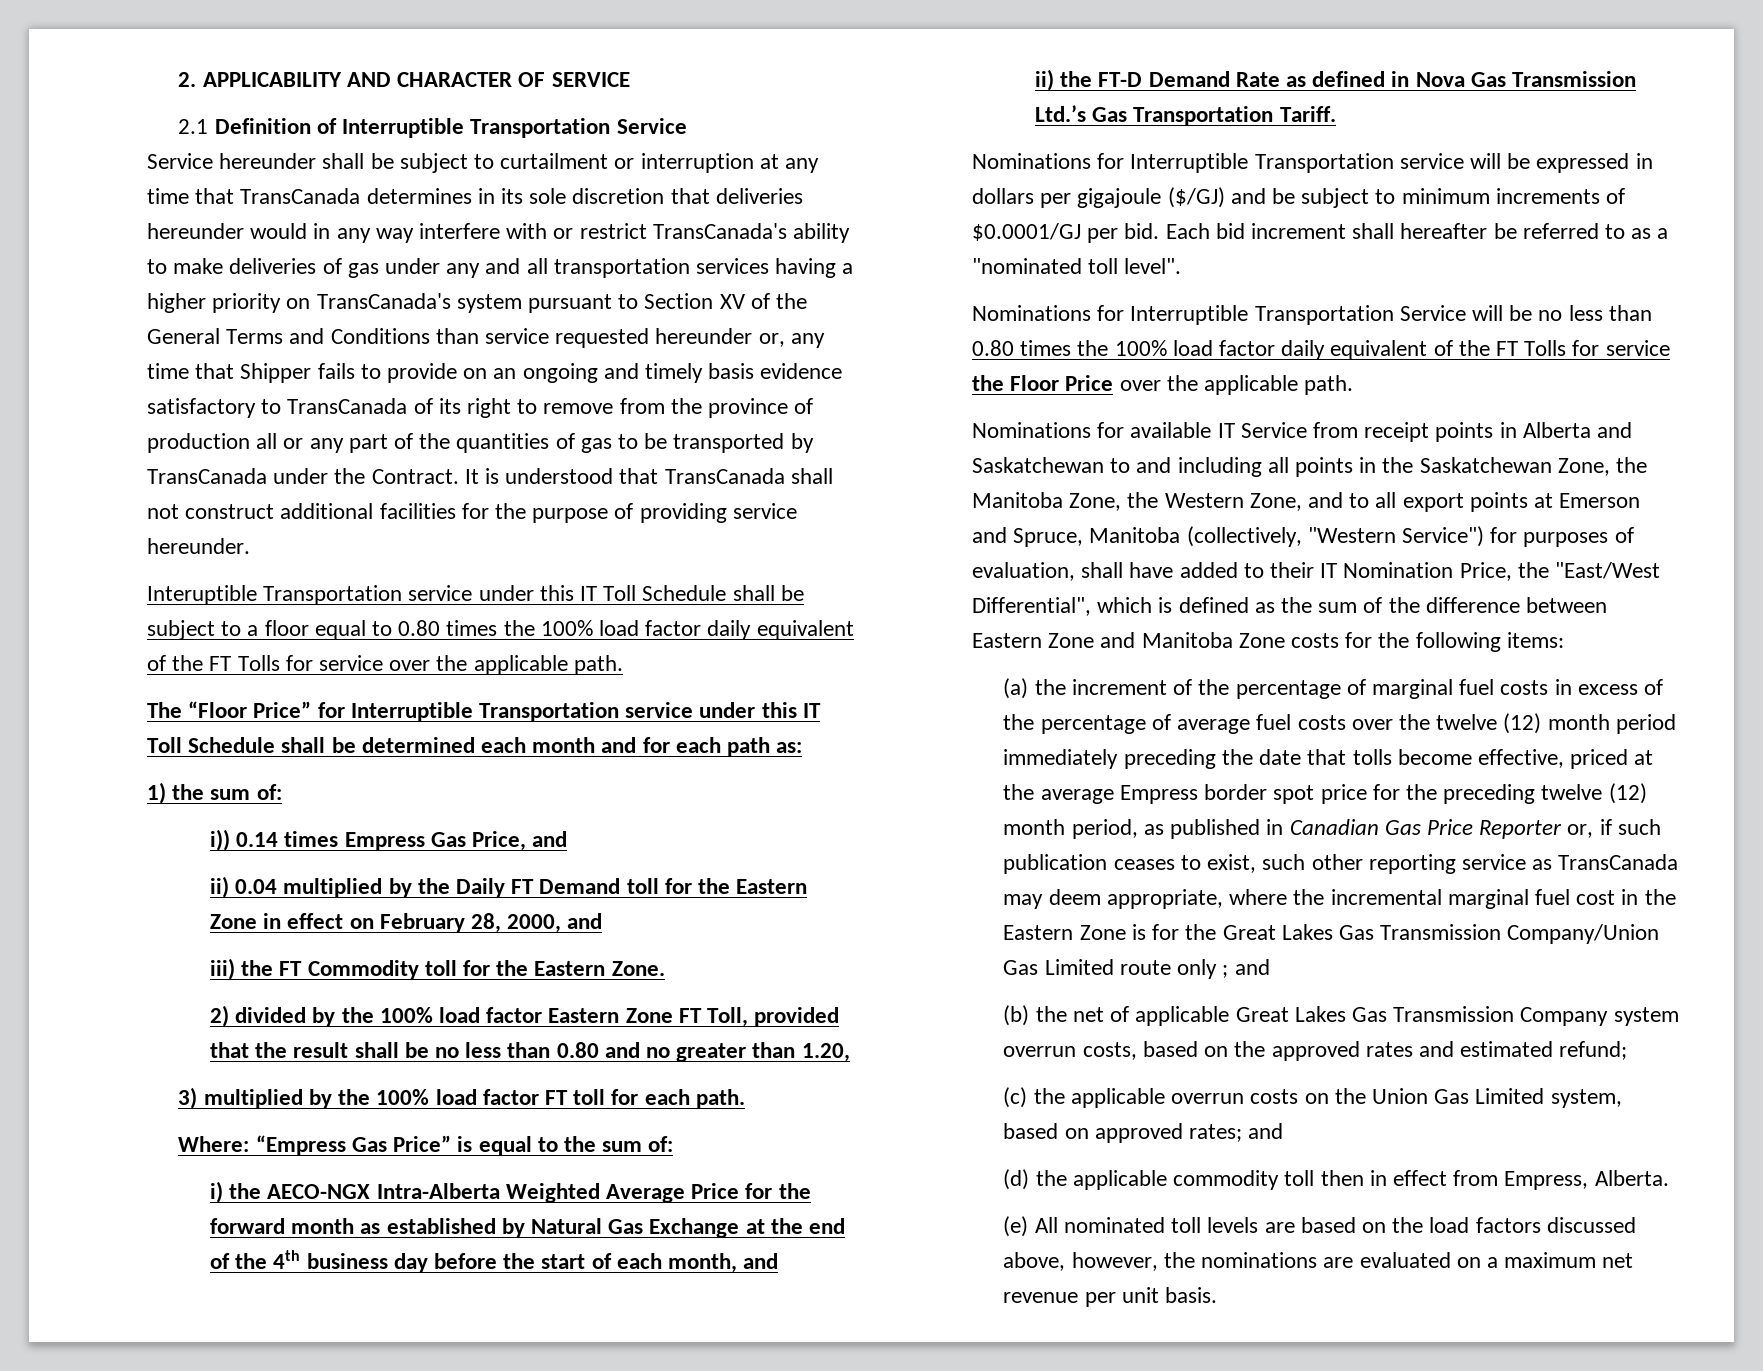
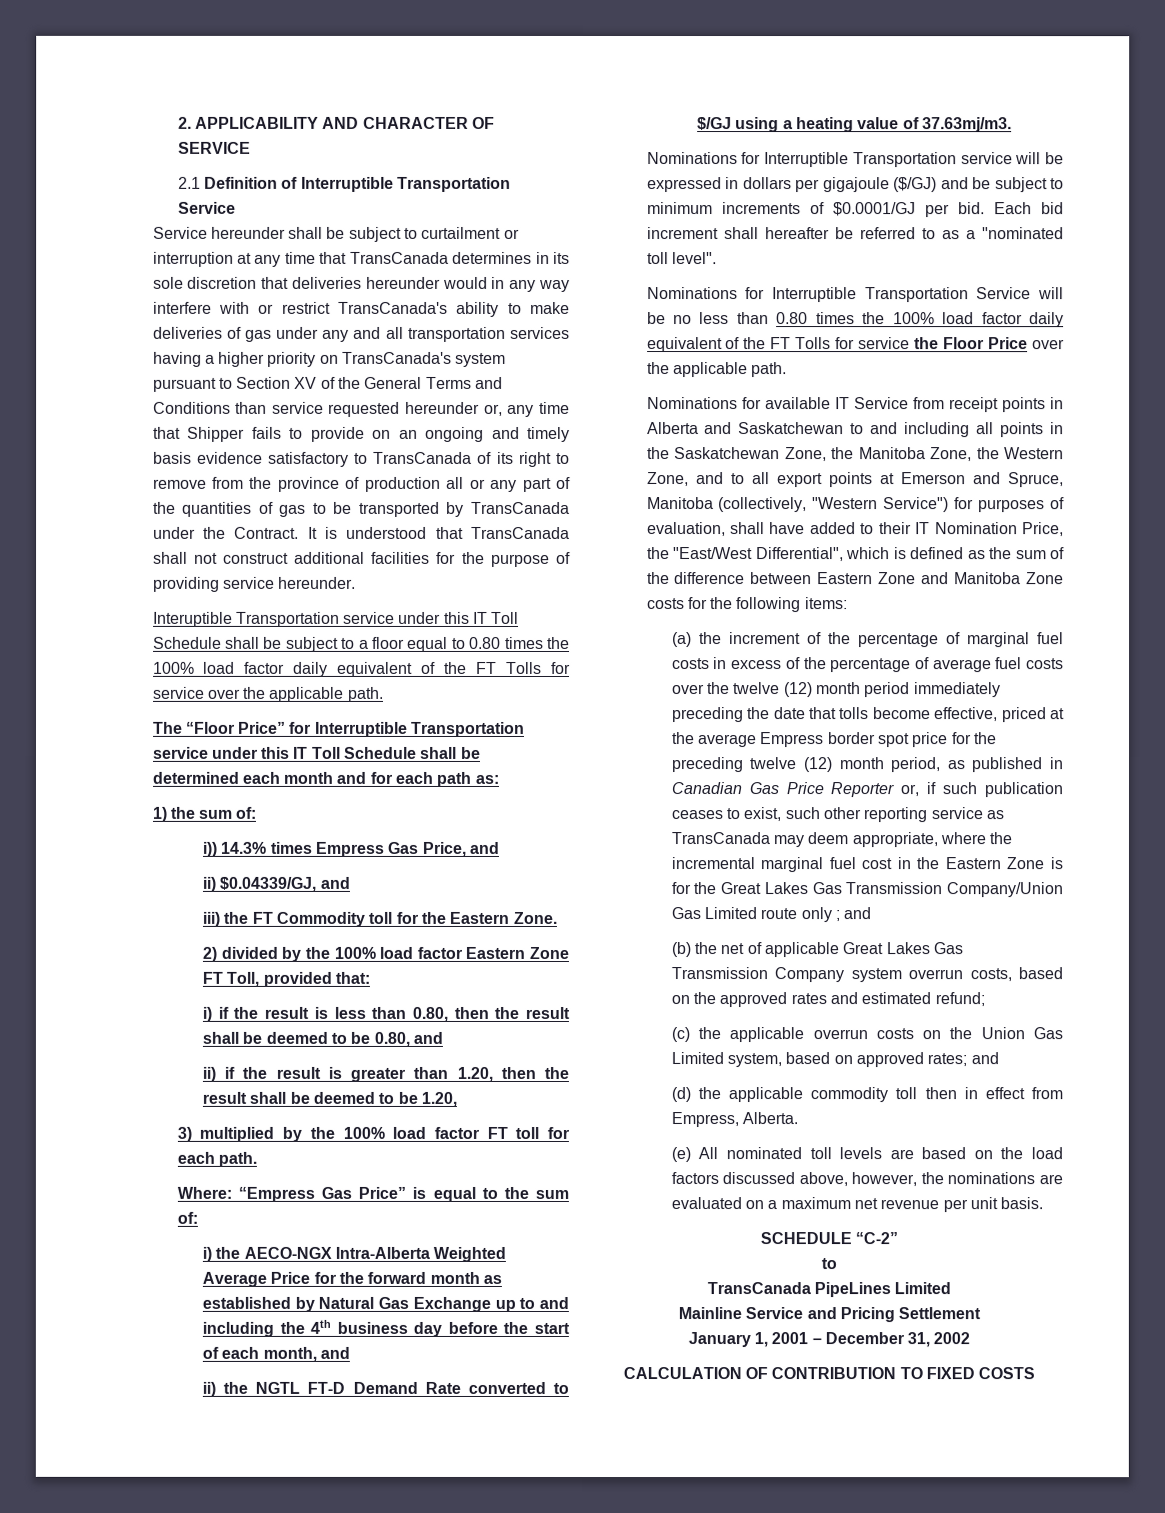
[236,832,279,847] 0.14 -> [220,841,267,854] 14.3%
[235,878,808,898] [209,913,562,933] 0.04 multiplied by the Daily FT Demand toll for the Eastern Zone in effect on February 28, 2000, -> [219,876,317,892] $0.04339/GJ,
[209,1042,796,1062] that the result shall be no less than 0.80 and no greater than -> [335,971,371,984] [202,1006,570,1022] [202,1031,443,1047] [202,1066,570,1082] [202,1091,418,1104] that: // i) if the result is less than 0.80, then the result shall be deemed to be 0.80, and // ii) if the result is greater than 1.20, then the result shall be deemed to be
[745,1218,846,1234] [209,1253,230,1269] at the end of -> [494,1296,569,1312] [202,1321,275,1337] up to and including
(1093, 79) none -> [255,1381,301,1394] NGTL
[1285,71,1637,87] [1034,105,1336,126] as defined in Nova Gas Transmission Ltd.’s Gas Transportation Tariff. -> [467,1381,569,1394] [697,117,1012,133] converted to $/GJ using a heating value of 37.63mj/m3.
(1218, 1295) none -> [759,1232,899,1245] [821,1258,837,1270] [706,1282,952,1298] [677,1307,982,1323] [687,1332,971,1348] [622,1367,1036,1380] // SCHEDULE “C-2” // to // TransCanada PipeLines Limited // Mainline Service and Pricing Settlement // January 1, 2001 – December 31, 2002 // CALCULATION OF CONTRIBUTION TO FIXED COSTS

